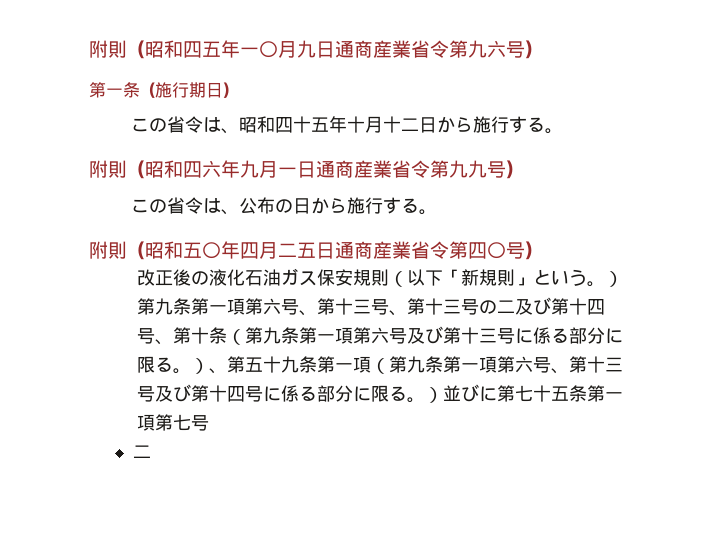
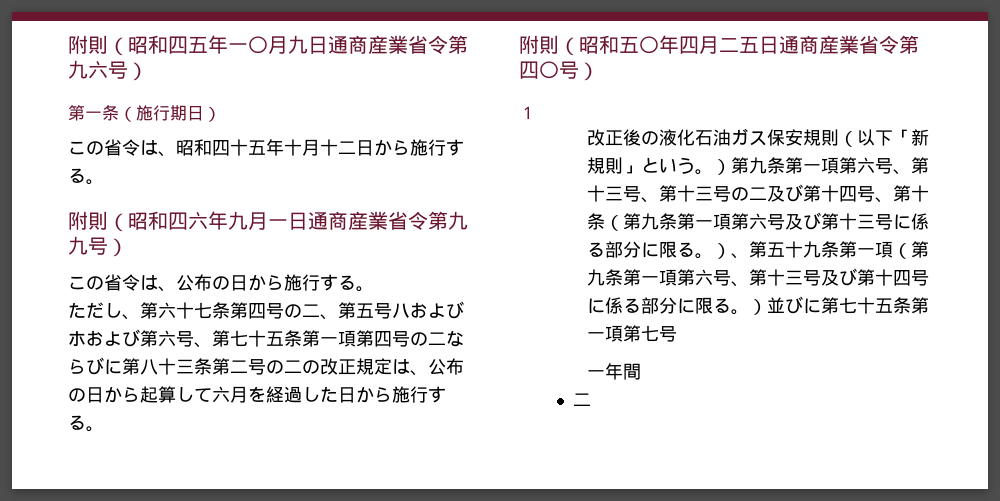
(438, 212) none -> [68,301,464,320] [68,329,464,348] [68,357,464,376] [68,386,446,403] [68,415,104,432] // ただし、第六十七条第四号の二、第五号ハおよびホおよび第六号、第七十五条第一項第四号の二ならびに第八十三条第二号の二の改正規定は、公布の日から起算して六月を経過した日から施行する。
(543, 250) none -> [519,106,536,119] // １
(209, 423) none -> [586,363,641,380] // 一年間

